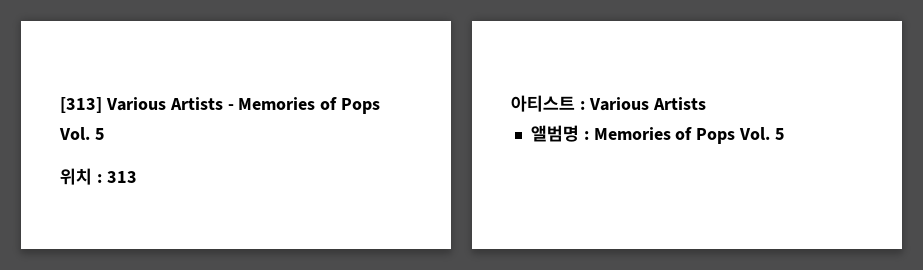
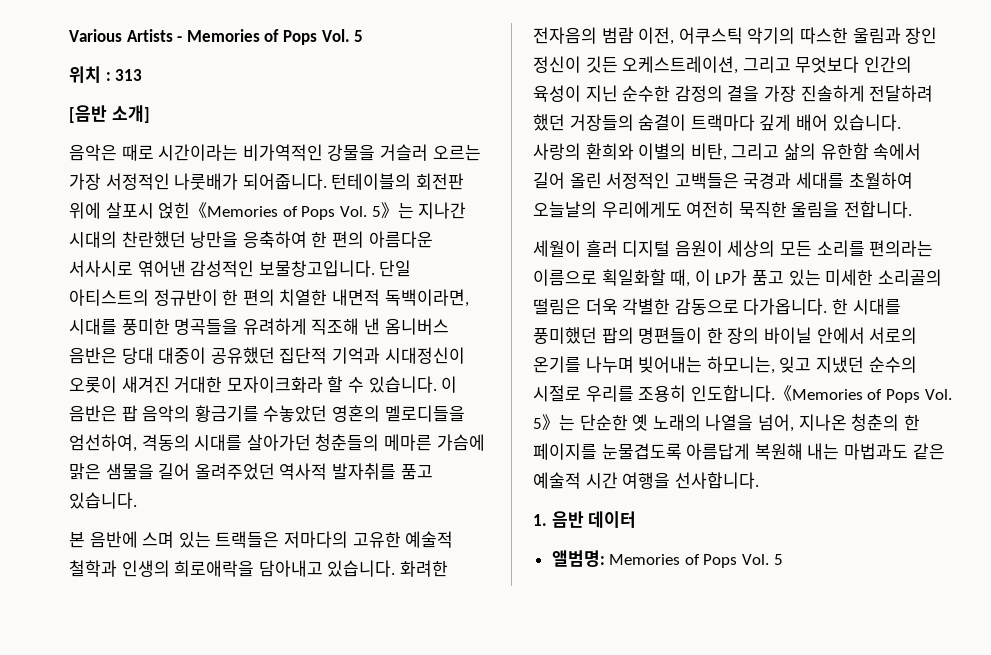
[60,97,102,113] [313] -> (69, 35) none
[511,95,706,112] [530,125,785,144] 아티스트 : Various Artists // 앨범명 : Memories of Pops Vol. 5 -> [69,105,150,123] [69,144,481,161] [69,173,464,190] [69,202,467,220] [69,231,433,248] [69,260,412,277] [69,289,469,307] [69,318,449,335] [69,347,465,364] [69,376,458,393] [69,405,465,422] [69,434,485,452] [69,463,433,480] [69,492,137,509] [69,531,454,548] [69,560,448,577] [533,27,938,45] [533,56,912,74] [533,85,934,102] [533,114,901,131] [533,143,922,161] [533,172,913,189] [533,201,912,218] [533,240,934,257] [533,269,942,287] [533,298,901,315] [533,327,918,344] [533,356,917,374] [533,385,952,403] [533,414,920,432] [533,443,945,460] [533,472,759,489] [533,511,637,528] [551,550,783,568] [음반 소개] // 음악은 때로 시간이라는 비가역적인 강물을 거슬러 오르는 가장 서정적인 나룻배가 되어줍니다. 턴테이블의 회전판 위에 살포시 얹힌《Memories of Pops Vol. 5》는 지나간 시대의 찬란했던 낭만을 응축하여 한 편의 아름다운 서사시로 엮어낸 감성적인 보물창고입니다. 단일 아티스트의 정규반이 한 편의 치열한 내면적 독백이라면, 시대를 풍미한 명곡들을 유려하게 직조해 낸 옴니버스 음반은 당대 대중이 공유했던 집단적 기억과 시대정신이 오롯이 새겨진 거대한 모자이크화라 할 수 있습니다. 이 음반은 팝 음악의 황금기를 수놓았던 영혼의 멜로디들을 엄선하여, 격동의 시대를 살아가던 청춘들의 메마른 가슴에 맑은 샘물을 길어 올려주었던 역사적 발자취를 품고 있습니다. // 본 음반에 스며 있는 트랙들은 저마다의 고유한 예술적 철학과 인생의 희로애락을 담아내고 있습니다. 화려한 전자음의 범람 이전, 어쿠스틱 악기의 따스한 울림과 장인 정신이 깃든 오케스트레이션, 그리고 무엇보다 인간의 육성이 지닌 순수한 감정의 결을 가장 진솔하게 전달하려 했던 거장들의 숨결이 트랙마다 깊게 배어 있습니다. 사랑의 환희와 이별의 비탄, 그리고 삶의 유한함 속에서 길어 올린 서정적인 고백들은 국경과 세대를 초월하여 오늘날의 우리에게도 여전히 묵직한 울림을 전합니다. // 세월이 흘러 디지털 음원이 세상의 모든 소리를 편의라는 이름으로 획일화할 때, 이 LP가 품고 있는 미세한 소리골의 떨림은 더욱 각별한 감동으로 다가옵니다. 한 시대를 풍미했던 팝의 명편들이 한 장의 바이닐 안에서 서로의 온기를 나누며 빚어내는 하모니는, 잊고 지냈던 순수의 시절로 우리를 조용히 인도합니다.《Memories of Pops Vol. 5》는 단순한 옛 노래의 나열을 넘어, 지나온 청춘의 한 페이지를 눈물겹도록 아름답게 복원해 내는 마법과도 같은 예술적 시간 여행을 선사합니다. // 1. 음반 데이터 // 앨범명: Memories of Pops Vol. 5

